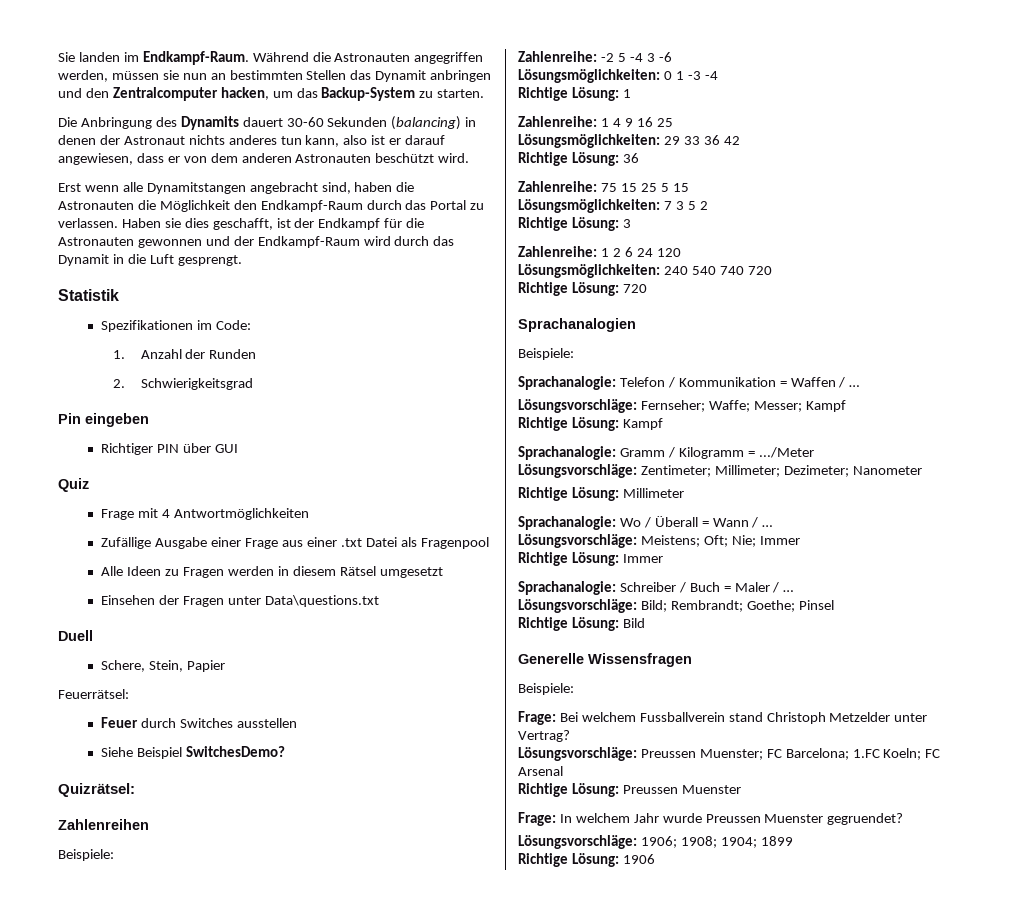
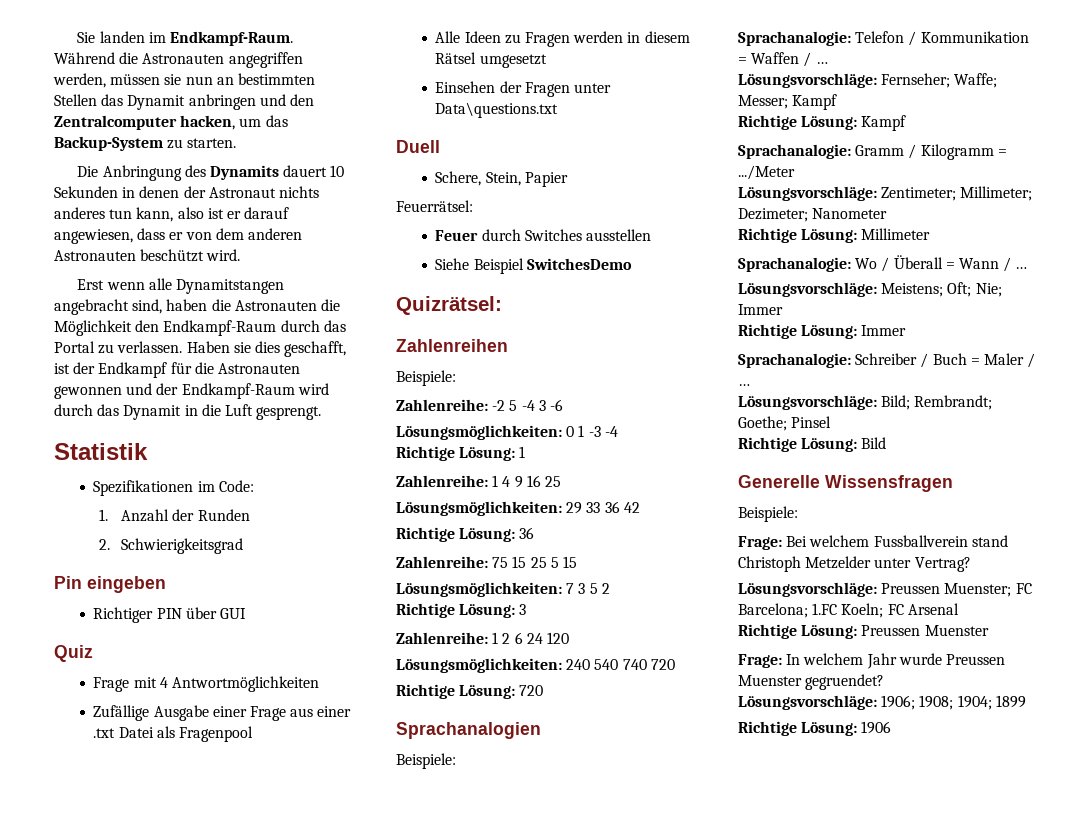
[286,116,462,130] 30-60 Sekunden (balancing) -> [330,165,345,177] [54,186,118,198] 10 Sekunden
[186,746,286,757] SwitchesDemo? -> [526,258,632,270] SwitchesDemo

